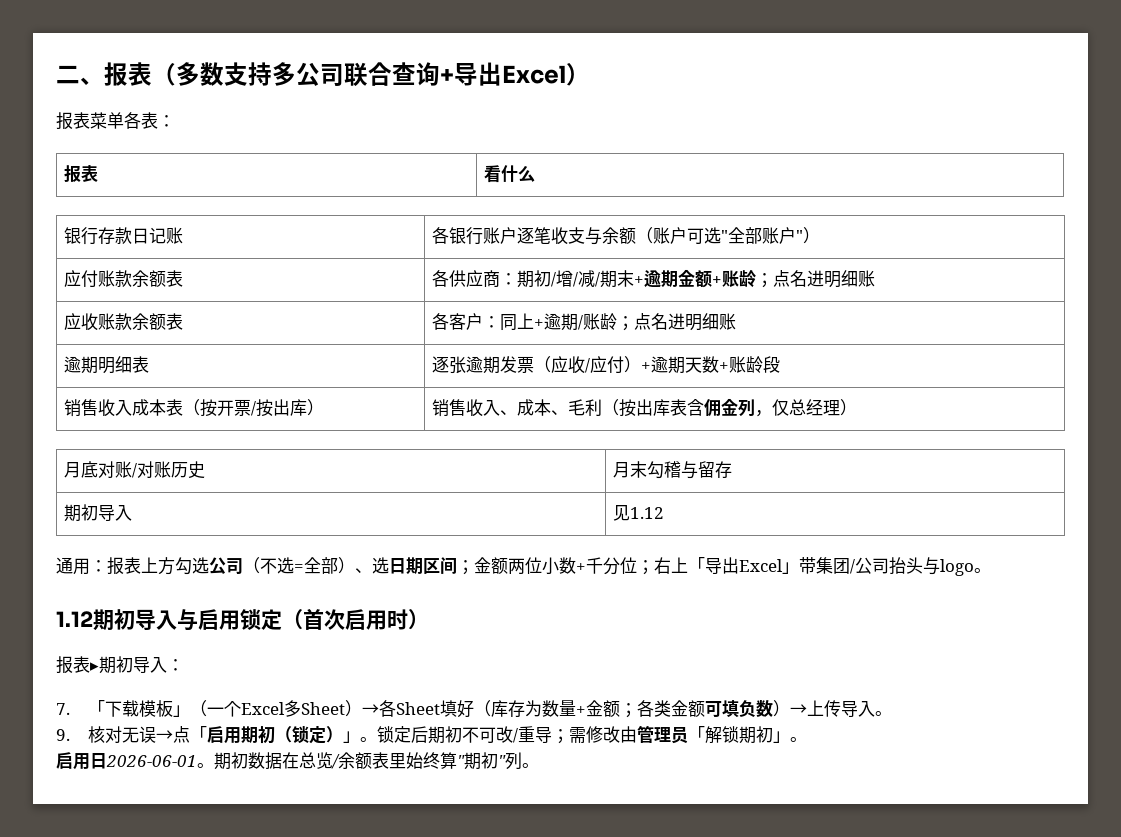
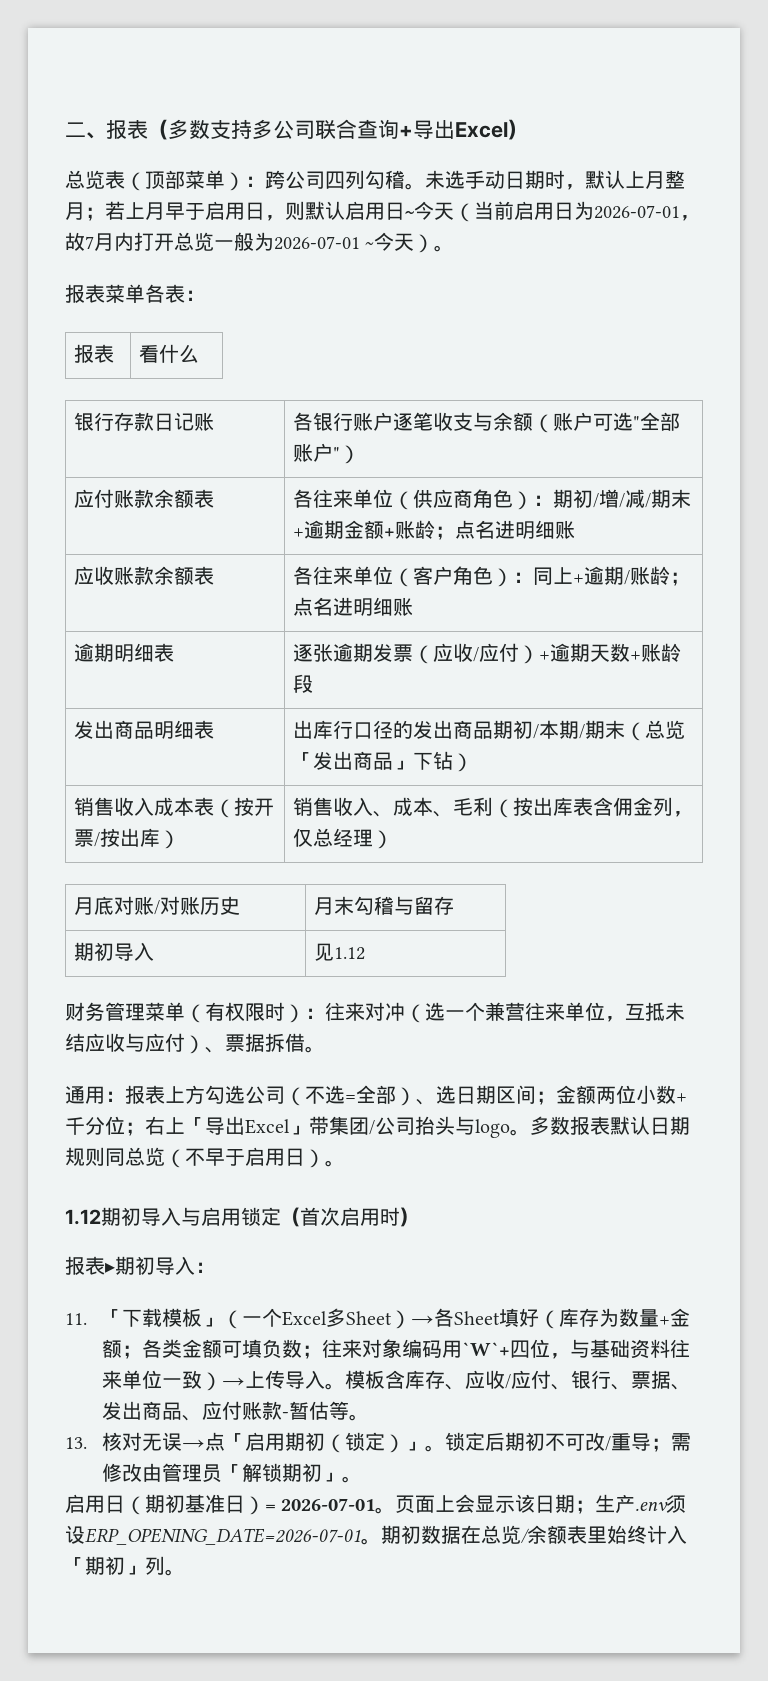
(590, 74) none -> [65,170,685,191] [65,201,700,222] [65,232,455,253] // 总览表（顶部菜单）：跨公司四列勾稽。未选手动日期时，默认上月整月；若上月早于启用日，则默认启用日~今天（当前启用日为2026-07-01，故7月内打开总览一般为2026-07-01 ~今天）。
[449,270,501,287] 供应商 -> [312,489,533,510] 往来单位（供应商角色）
[449,313,484,330] 客户 -> [312,566,513,587] 往来单位（客户角色）
(781, 364) none -> [73,720,214,739] [292,720,685,741] [292,751,473,772] // 发出商品明细表 | 出库行口径的发出商品期初/本期/期末（总览「发出商品」下钻）
(665, 513) none -> [65,1002,685,1023] [65,1033,325,1054] // 财务管理菜单（有权限时）：往来对冲（选一个兼营往来单位，互抵未结应收与应付）、票据拆借。
(991, 570) none -> [530,1116,690,1135] [65,1147,345,1168] 多数报表默认日期规则同总览（不早于启用日）。
[56,703,70,715] 7. -> [65,1313,87,1325] 11.
[773,700,893,717] [56,729,70,741] ）→上传导入。 // 9. -> [302,1339,691,1359] [102,1370,692,1391] [102,1401,370,1421] [65,1437,87,1449] ；往来对象编码用`W`+四位，与基础资料往来单位一致）→上传导入。模板含库存、应收/应付、银行、票据、发出商品、应付账款-暂估等。 // 13.
[106,755,197,767] 2026-06-01 -> [125,1494,687,1515] [65,1525,361,1545] （期初基准日）= 2026-07-01。页面上会显示该日期；生产.env须设ERP_OPENING_DATE=2026-07-01
[440,752,506,770] 算"期初" -> [647,1525,687,1544] [65,1556,145,1575] 计入「期初」

